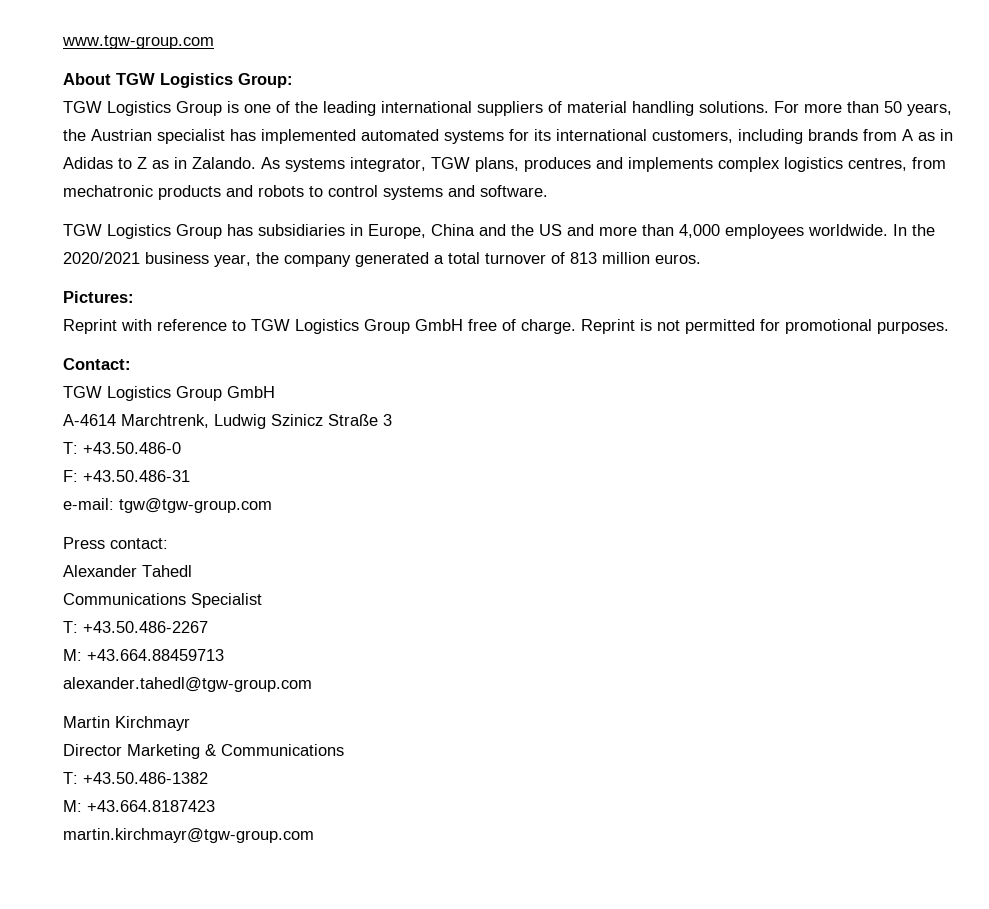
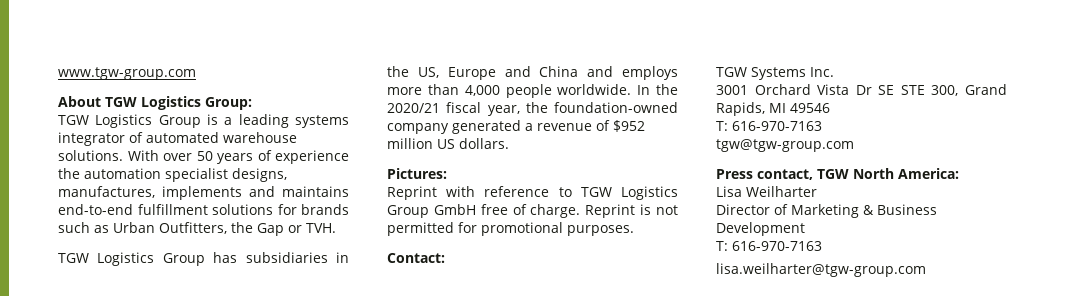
[244,101,952,116] [63,129,953,144] [63,157,946,172] [63,185,548,200] one of the leading international suppliers of material handling solutions. For more than 50 years, the Austrian specialist has implemented automated systems for its international customers, including brands from A as in Adidas to Z as in Zalando. As systems integrator, TGW plans, produces and implements complex logistics centres, from mechatronic products and robots to control systems and software. -> [224,114,350,128] [58,132,297,146] [58,150,349,164] [58,168,287,182] [58,186,349,200] [58,204,349,215] [58,222,336,236] a leading systems integrator of automated warehouse solutions. With over 50 years of experience the automation specialist designs, manufactures, implements and maintains end-to-end fulfillment solutions for brands such as Urban Outfitters, the Gap or TVH.
[368,224,594,239] Europe, China and the US and -> [387,66,678,80] the US, Europe and China and employs
[725,224,804,239] employees -> [505,84,552,98] people
[63,252,209,264] 2020/2021 business -> [387,102,482,113] 2020/21 fiscal
(279, 258) none -> [554,102,678,113] foundation-owned
[448,252,701,264] total turnover of 813 million euros. -> [537,120,645,132] [387,138,509,149] revenue of $952 million US dollars.
[107,386,275,401] [63,414,392,429] [63,442,181,454] [63,470,190,482] [63,498,272,513] [63,537,168,549] [63,565,192,577] [63,593,262,608] [63,621,208,633] [63,649,224,661] [63,677,312,692] [63,716,190,731] [63,744,344,759] [63,772,208,784] [63,800,215,812] [63,828,314,843] Logistics Group GmbH // A-4614 Marchtrenk, Ludwig Szinicz Straße 3 // T: +43.50.486-0 // F: +43.50.486-31 // e-mail: tgw@tgw-group.com // Press contact: // Alexander Tahedl // Communications Specialist // T: +43.50.486-2267 // M: +43.664.88459713 // alexander.tahedl@tgw-group.com // Martin Kirchmayr // Director Marketing & Communications // T: +43.50.486-1382 // M: +43.664.8187423 // martin.kirchmayr@tgw-group.com -> [751,67,834,80] [716,84,1007,96] [716,102,830,116] [716,121,822,131] [716,139,854,152] [716,168,959,180] [716,186,817,197] [716,204,937,218] [716,222,805,236] [716,241,822,251] [716,263,926,277] Systems Inc. // 3001 Orchard Vista Dr SE STE 300, Grand Rapids, MI 49546 // T: 616-970-7163 // tgw@tgw-group.com // Press contact, TGW North America: // Lisa Weilharter // Director of Marketing & Business Development // T: 616-970-7163 // lisa.weilharter@tgw-group.com

